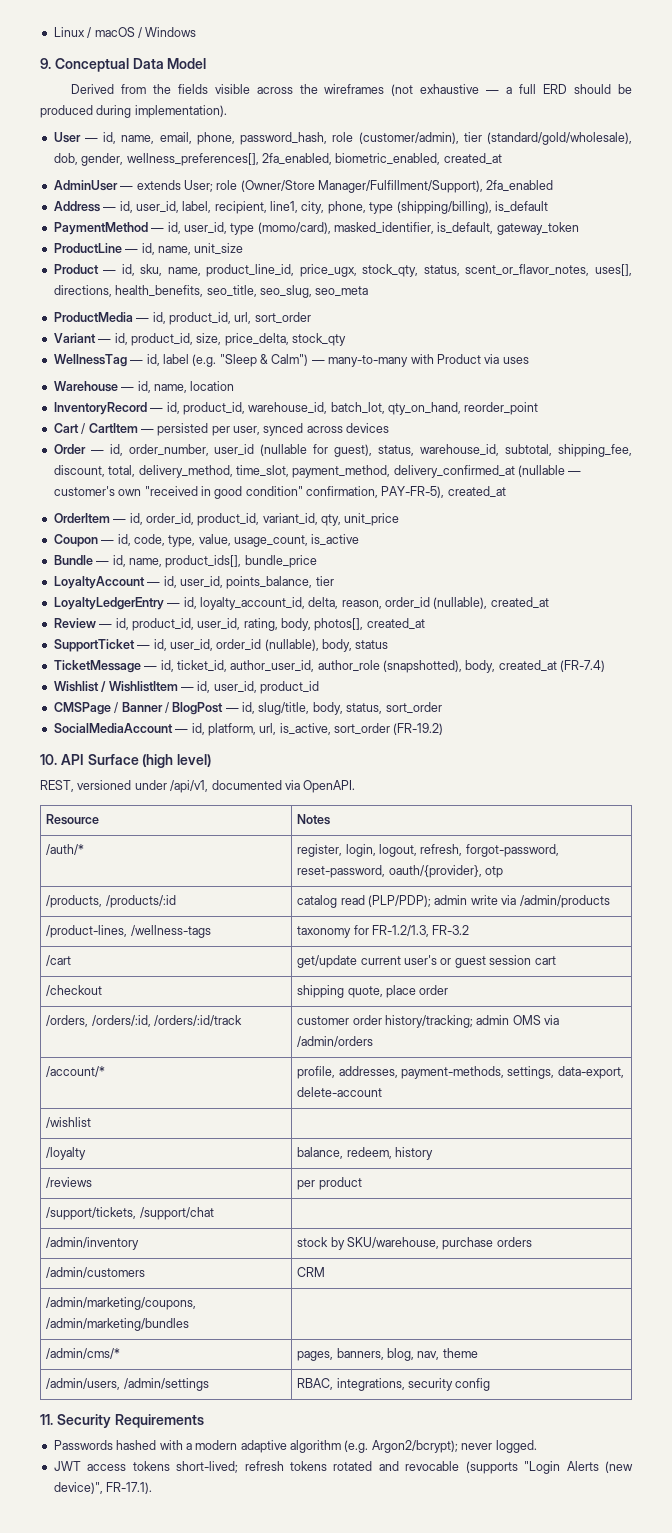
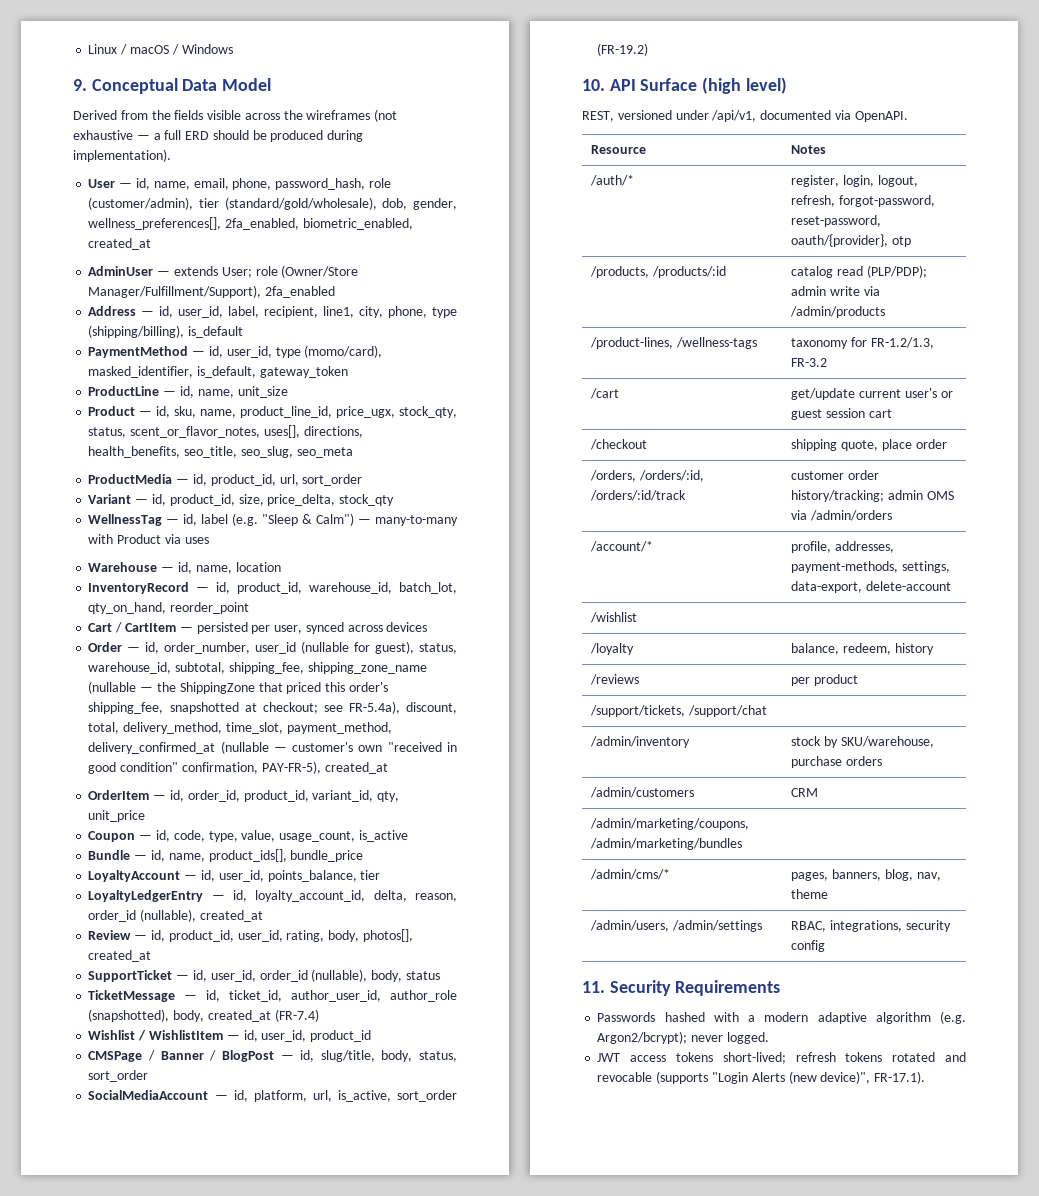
(632, 450) none -> [307,662,427,674] [88,681,388,694] [88,701,400,714] shipping_zone_name (nullable — the ShippingZone that priced this order's shipping_fee, snapshotted at checkout; see FR-5.4a),

